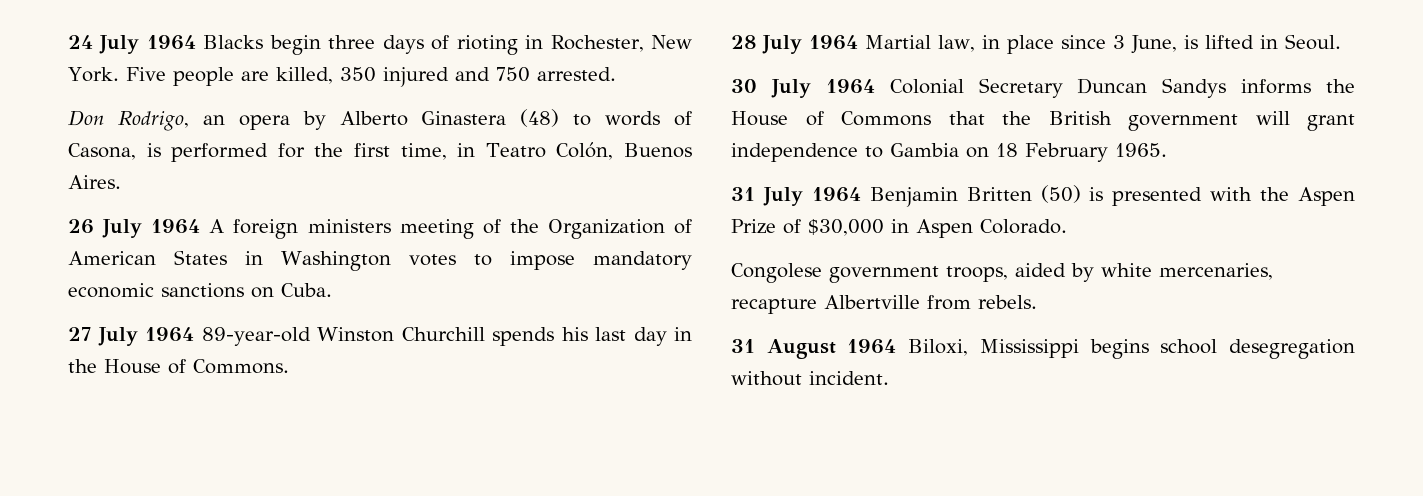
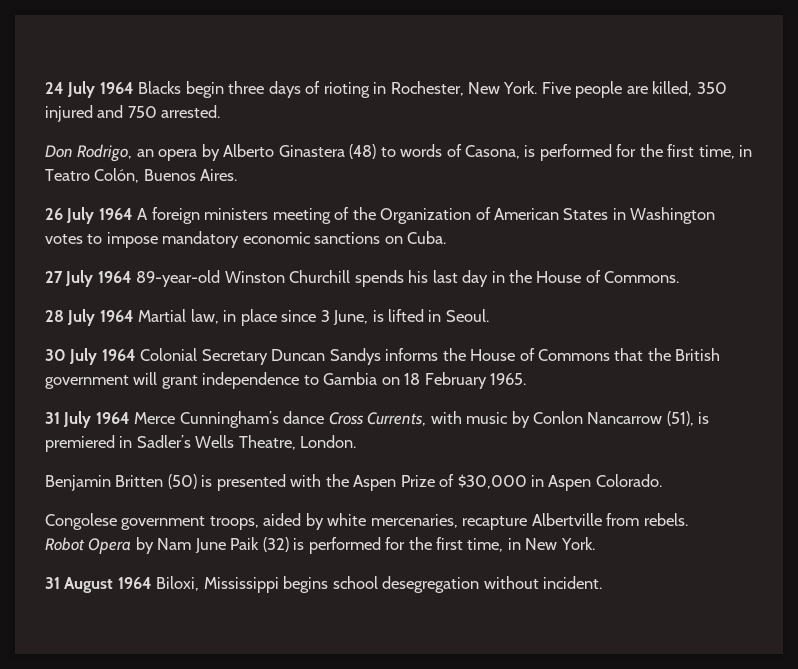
(861, 194) none -> [134,411,710,428] [45,435,357,452] Merce Cunningham’s dance Cross Currents, with music by Conlon Nancarrow (51), is premiered in Sadler’s Wells Theatre, London. //
(1037, 302) none -> [45,537,595,554] // Robot Opera by Nam June Paik (32) is performed for the first time, in New York.

